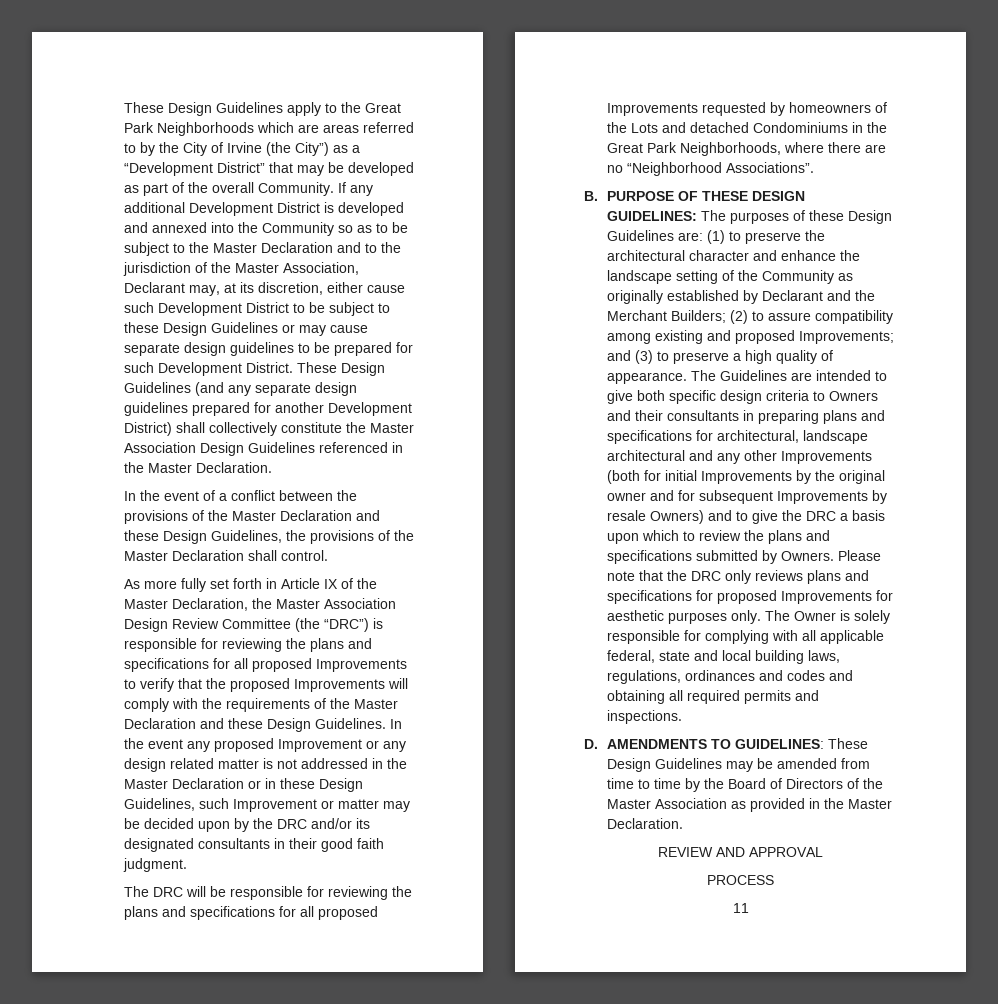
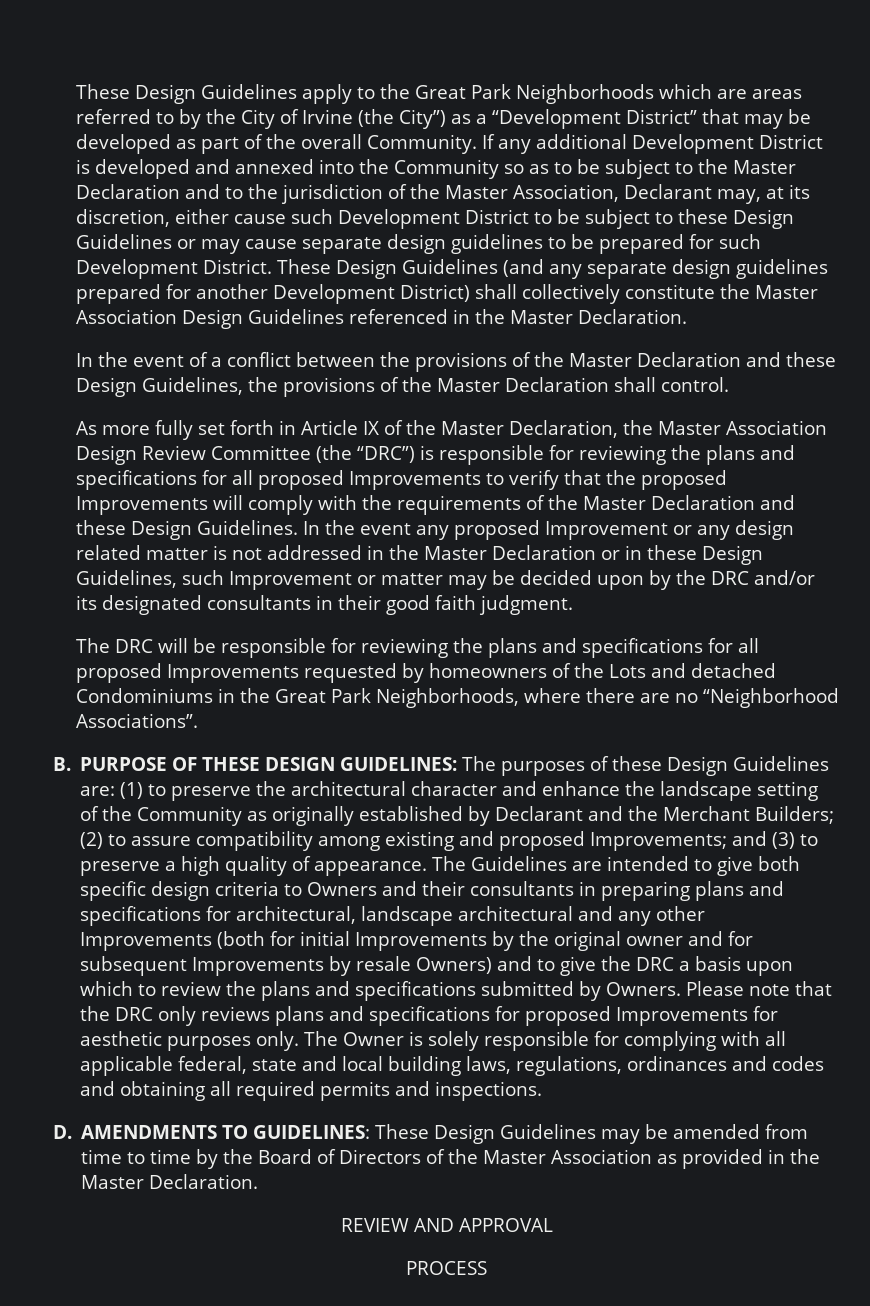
[732,903,749,913] // 11 -> (487, 1268) none

